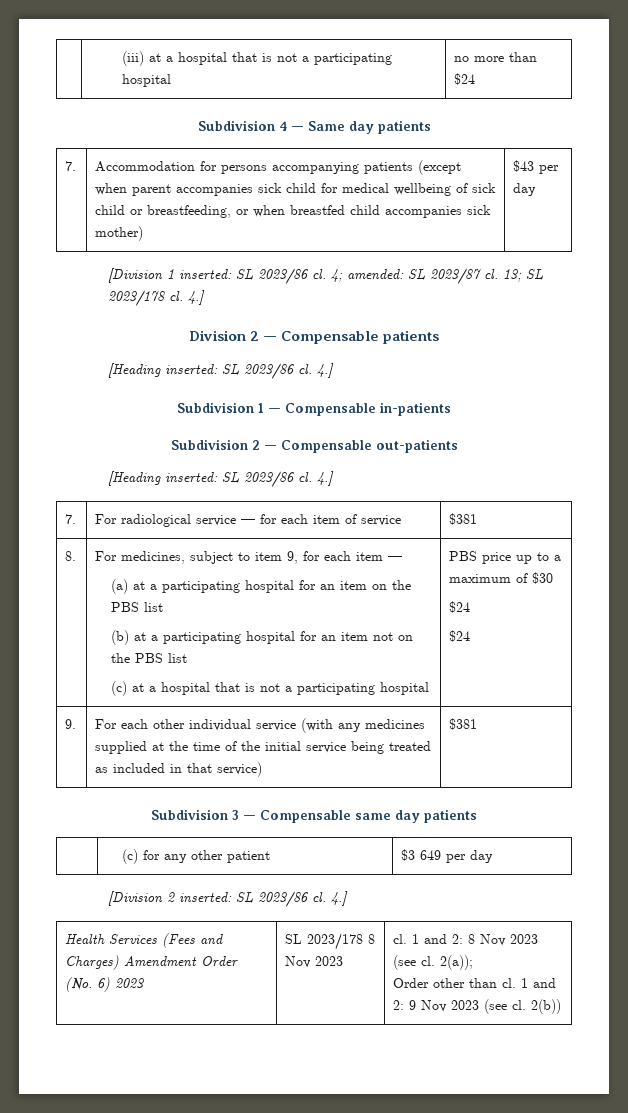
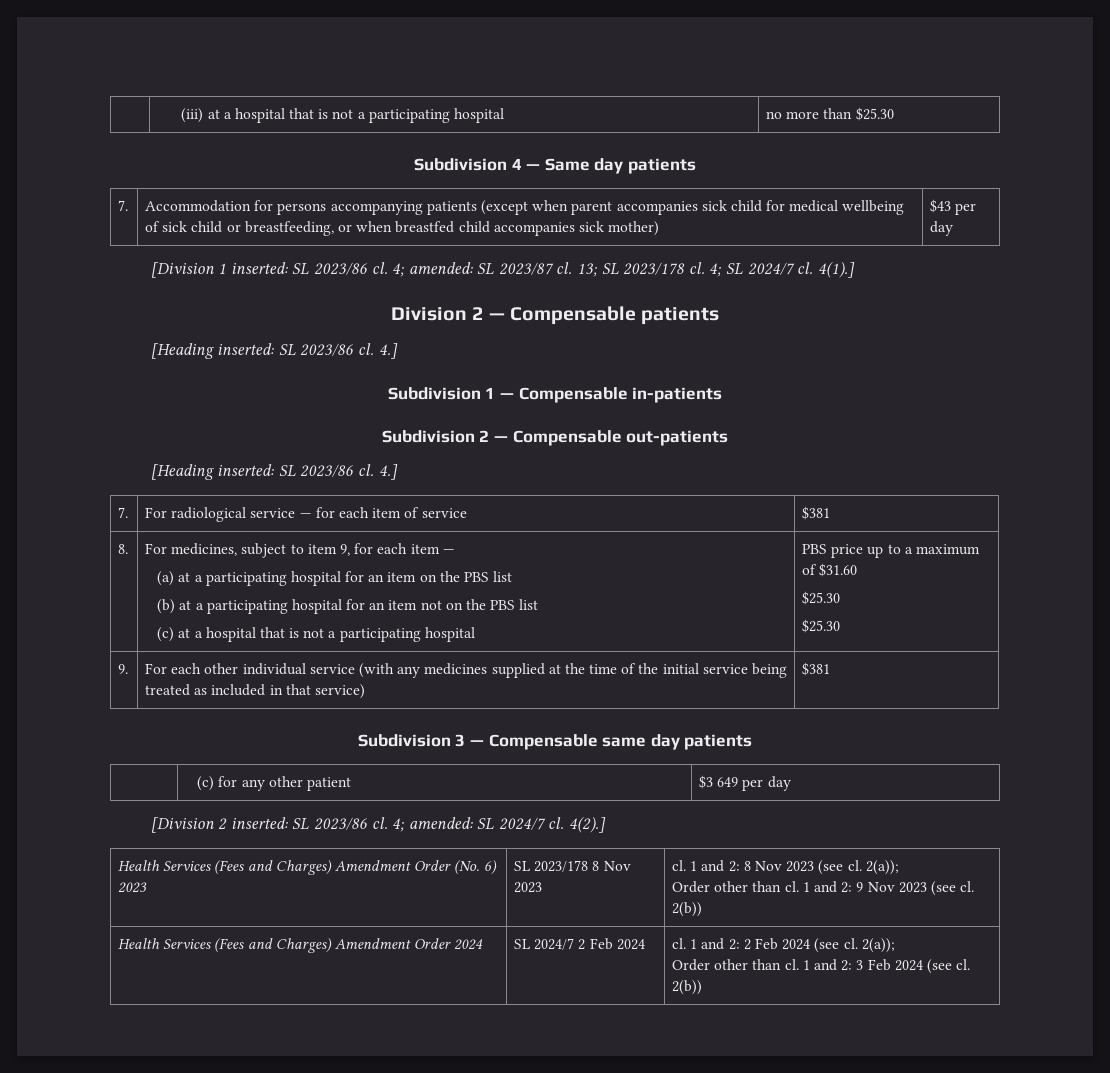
[454,73,476,85] $24 -> [855,107,894,121] $25.30
[187,290,205,305] 4.] -> [709,261,855,278] 4; SL 2024/7 cl. 4(1).]
[532,572,554,584] [449,601,471,613] [449,630,471,642] $30 // $24 // $24 -> [819,563,858,577] [802,591,841,605] [802,619,841,633] $31.60 // $25.30 // $25.30
[330,891,348,906] 4.] -> [392,816,607,833] 4; amended: SL 2024/7 cl. 4(2).]
(562, 1006) none -> [118,938,484,953] [514,938,645,950] [672,938,895,953] [672,959,971,974] [672,980,703,995] // Health Services (Fees and Charges) Amendment Order 2024 | SL 2024/7 2 Feb 2024 | cl. 1 and 2: 2 Feb 2024 (see cl. 2(a)); // Order other than cl. 1 and 2: 3 Feb 2024 (see cl. 2(b))

